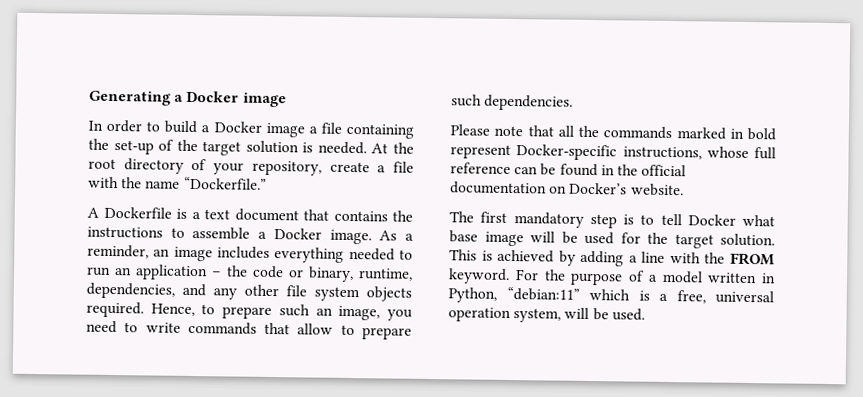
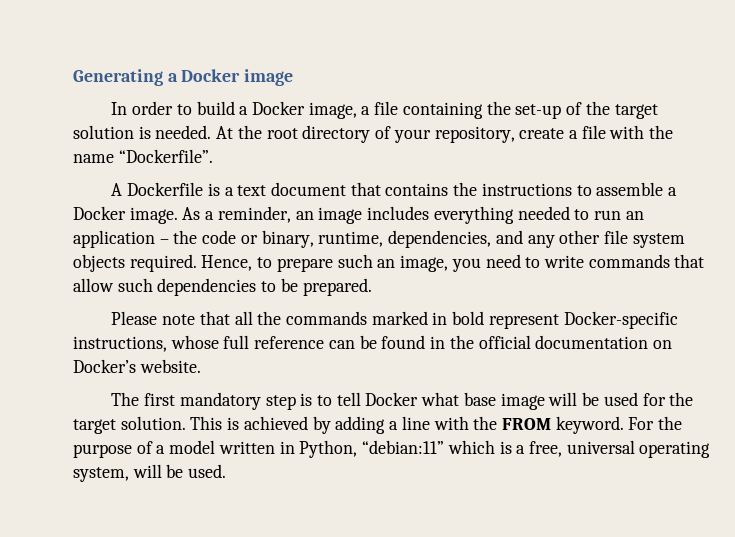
[265,122,305,138] image -> [308,102,357,119] image,
[183,176,267,190] “Dockerfile.” -> [118,149,213,163] “Dockerfile”.
[340,324,412,340] [451,94,574,111] to prepare such dependencies. -> [117,278,372,296] such dependencies to be prepared.
[448,307,511,323] operation -> [639,441,711,458] operating

